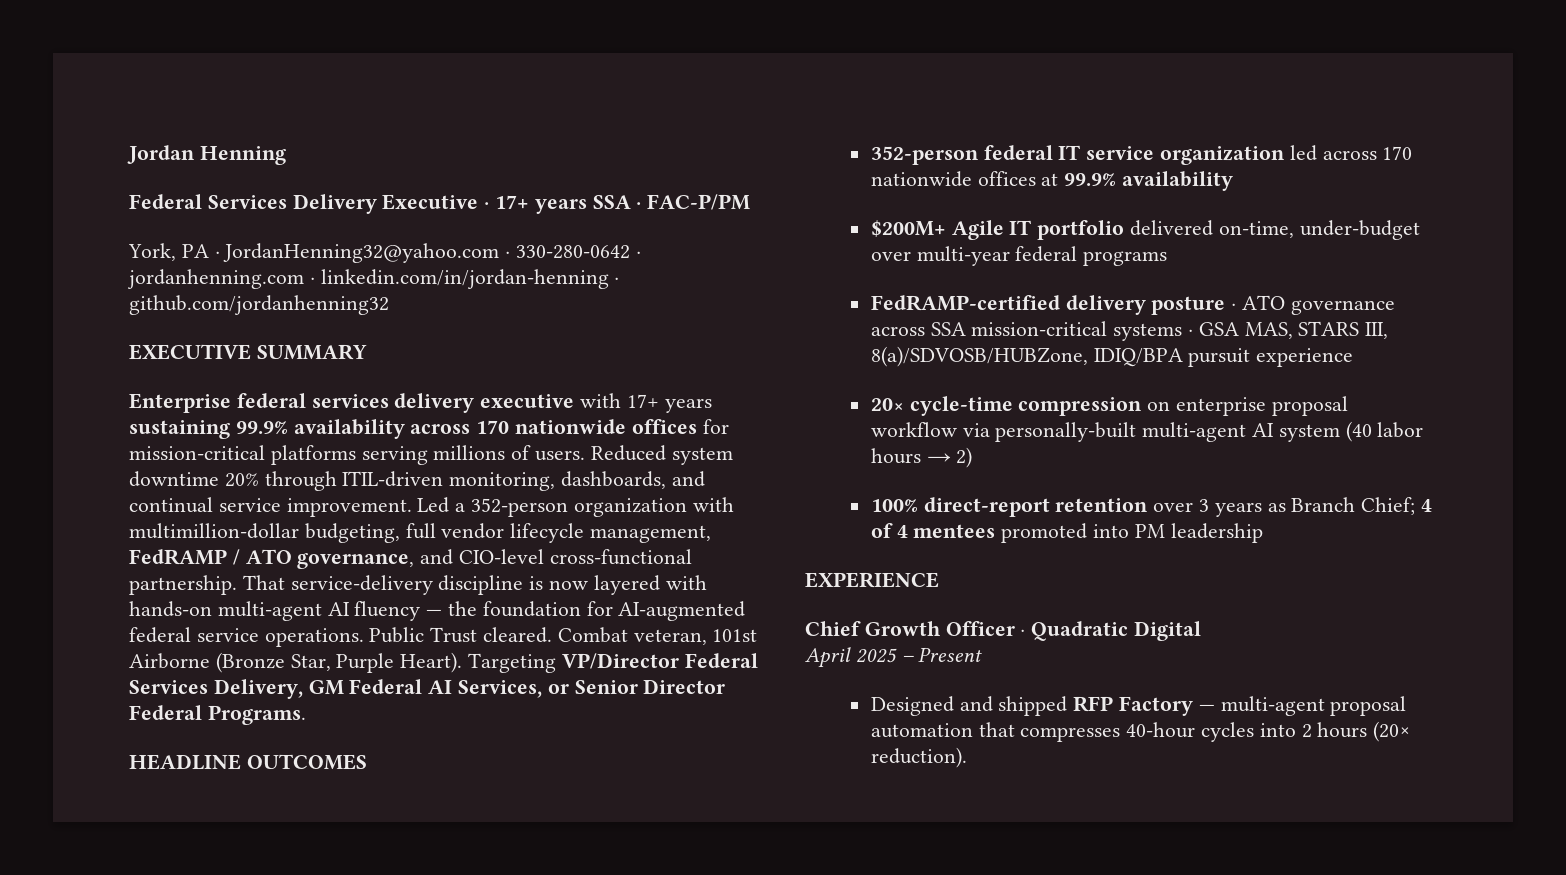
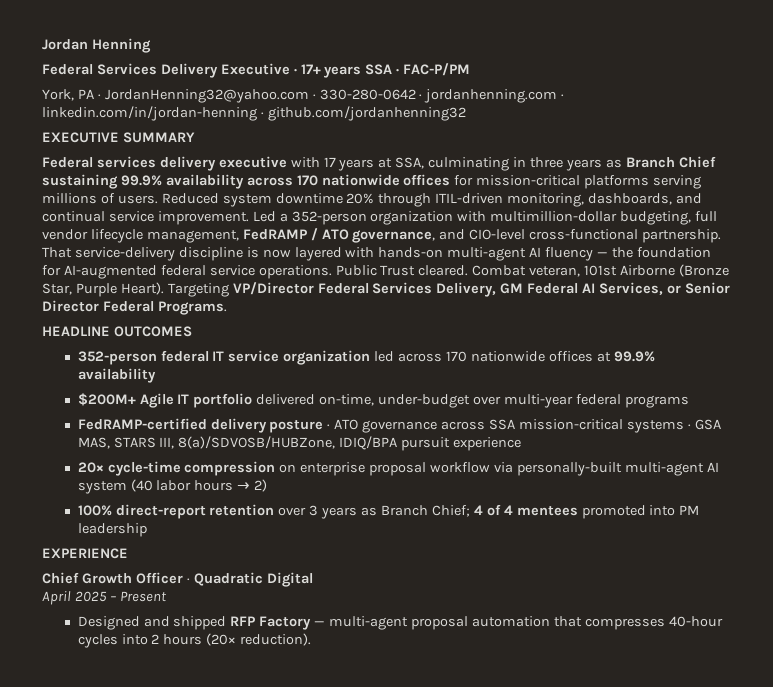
[129,393,306,413] Enterprise federal -> [42,157,93,168] Federal
[626,394,712,413] 17+ years -> [323,156,716,171] 17 years at SSA, culminating in three years as Branch Chief

